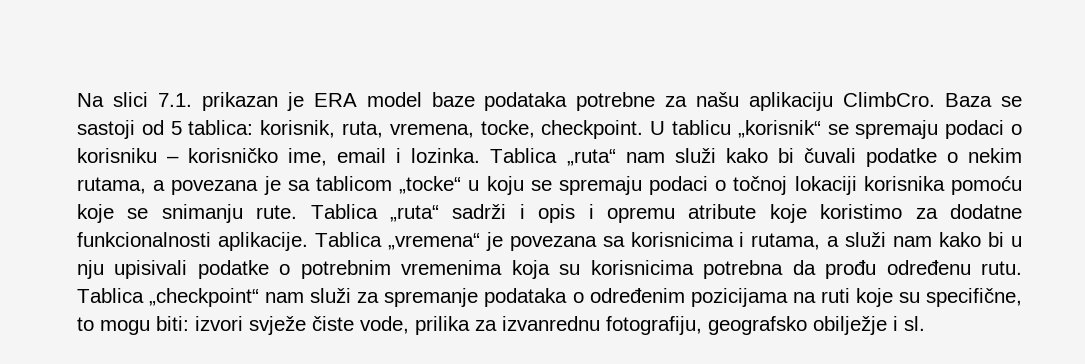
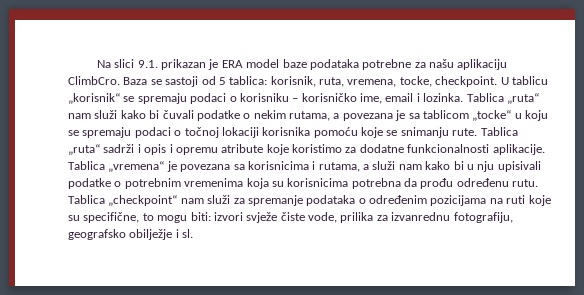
[157,93,192,107] 7.1. -> [137,60,158,68] 9.1.

